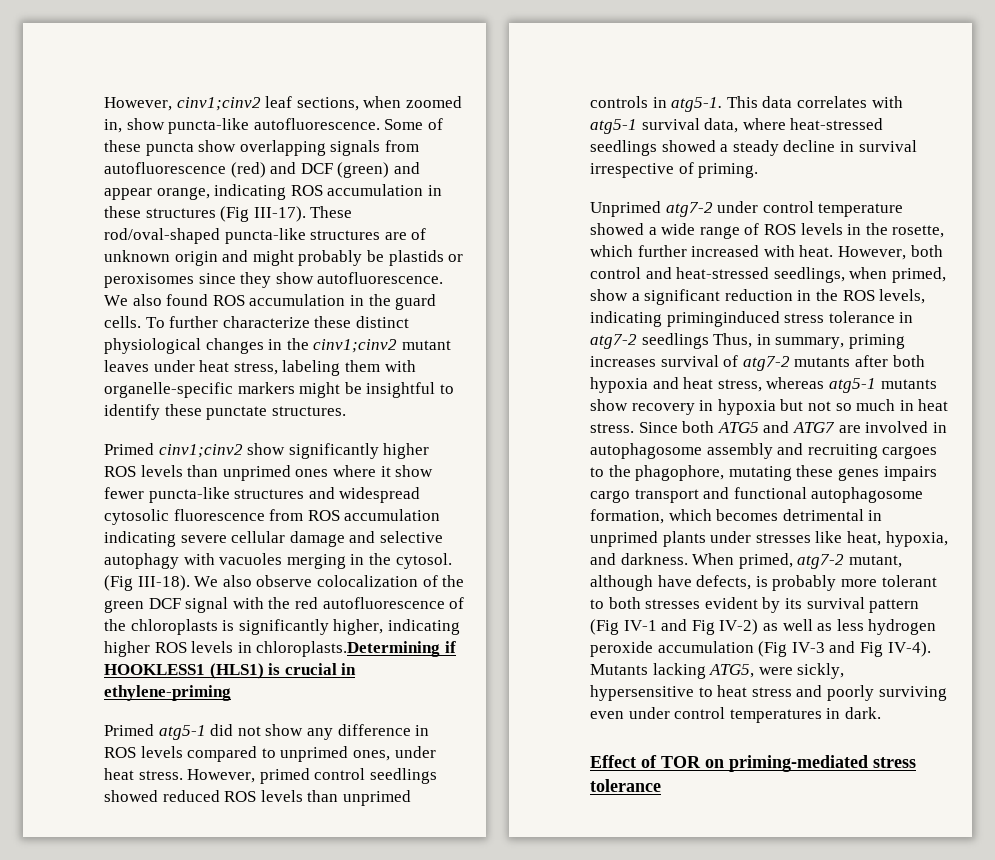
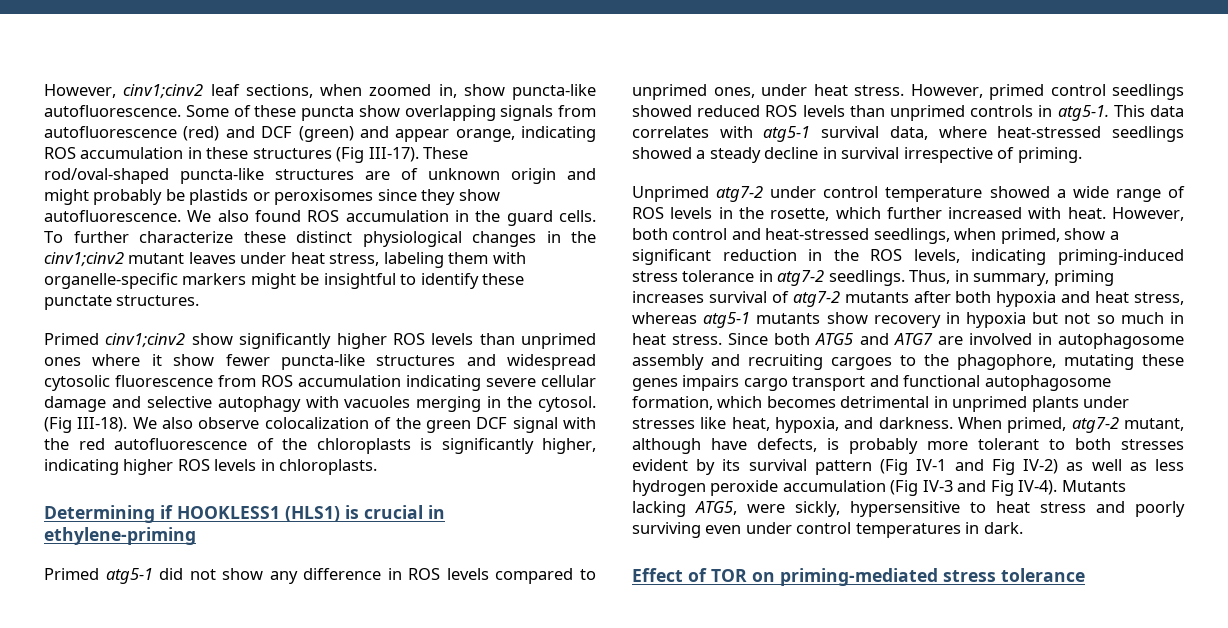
[256,641,441,657] chloroplasts.Determining -> [279,459,378,475] [44,505,155,523] chloroplasts. // Determining
[666,311,780,327] priminginduced -> [1058,249,1184,265] priming-induced
[641,333,709,349] seedlings -> [828,270,905,286] seedlings.

